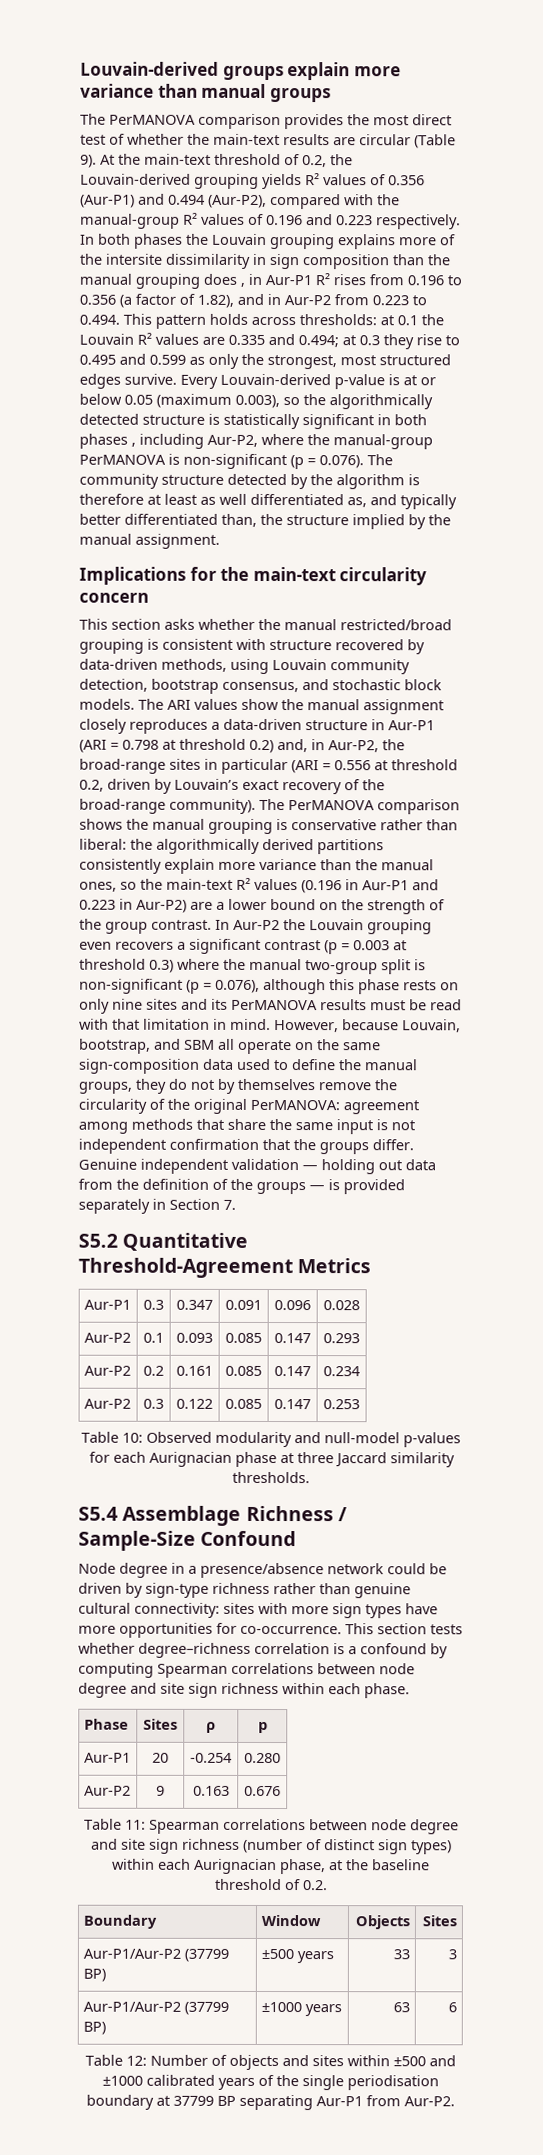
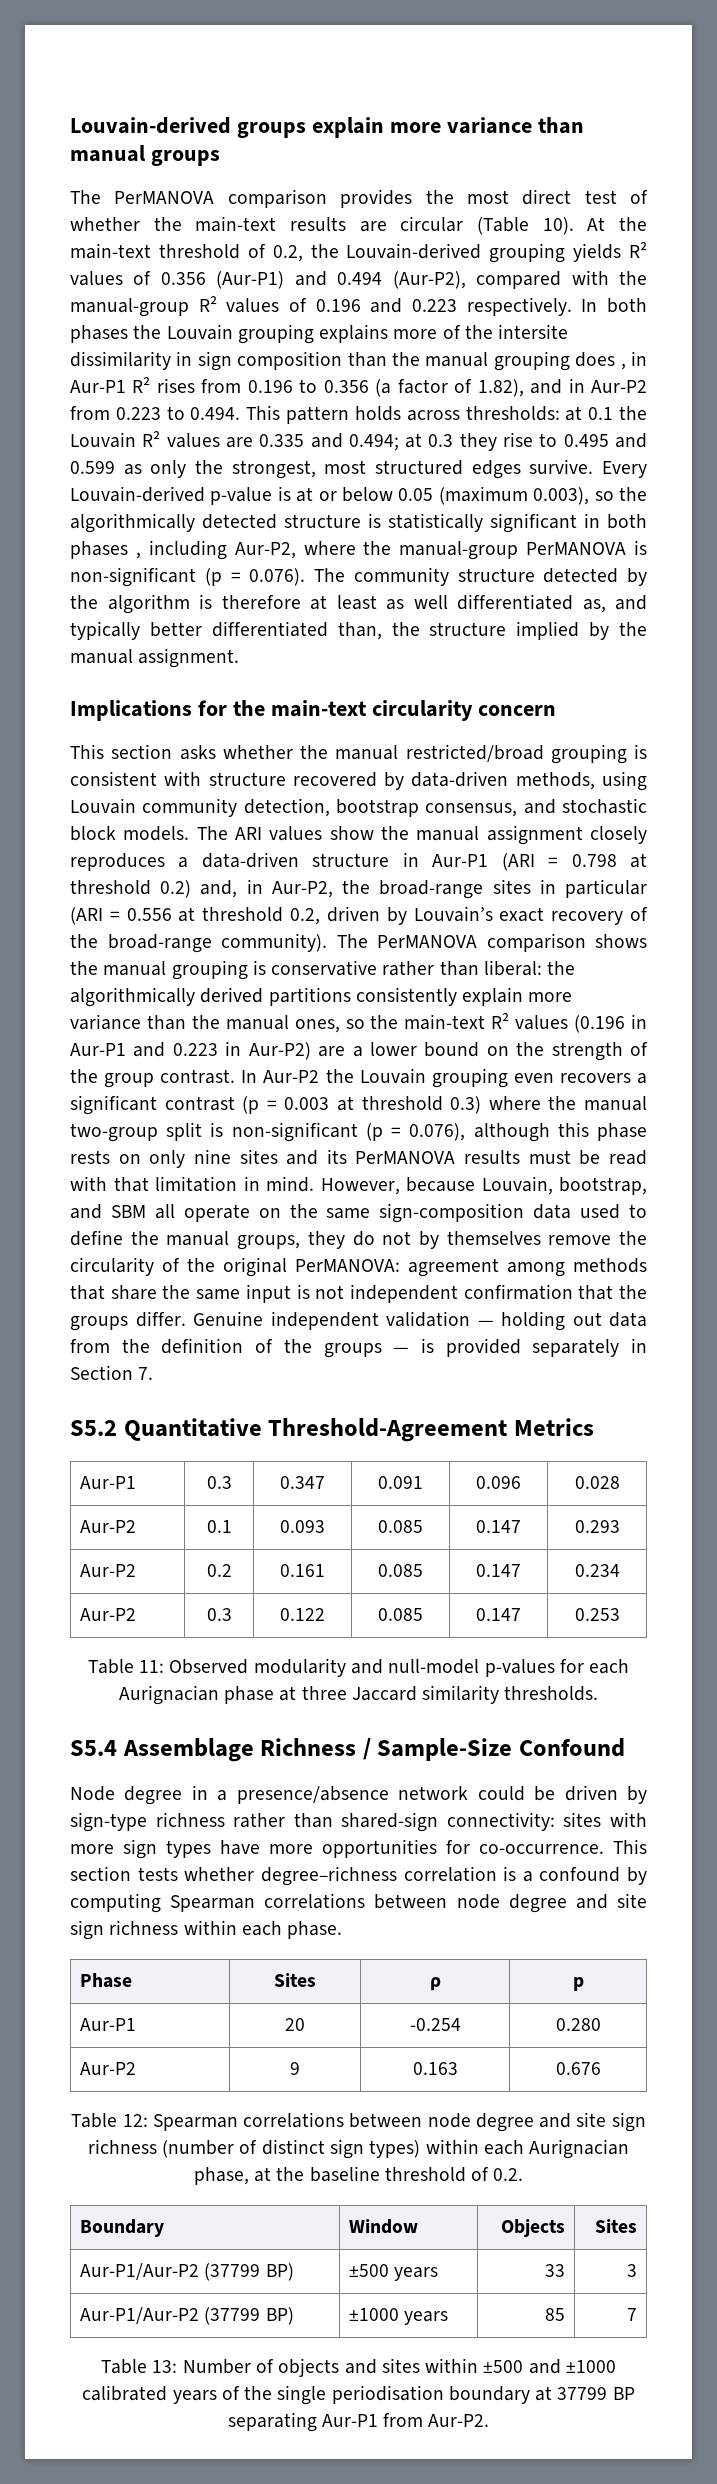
[80,154,97,168] 9). -> [542,217,574,235] 10).
[122,1432,143,1443] 10: -> [139,1660,165,1673] 11:
[354,1583,411,1599] [78,1602,131,1614] genuine cultural -> [341,1812,439,1832] shared-sign
[124,1819,146,1830] 11: -> [122,2114,148,2127] 12:
[393,2002,411,2013] [448,2002,458,2013] [84,2054,147,2066] 63 | 6 // Table 12: -> [544,2308,565,2321] [626,2308,637,2321] [101,2359,178,2374] 85 | 7 // Table 13:

